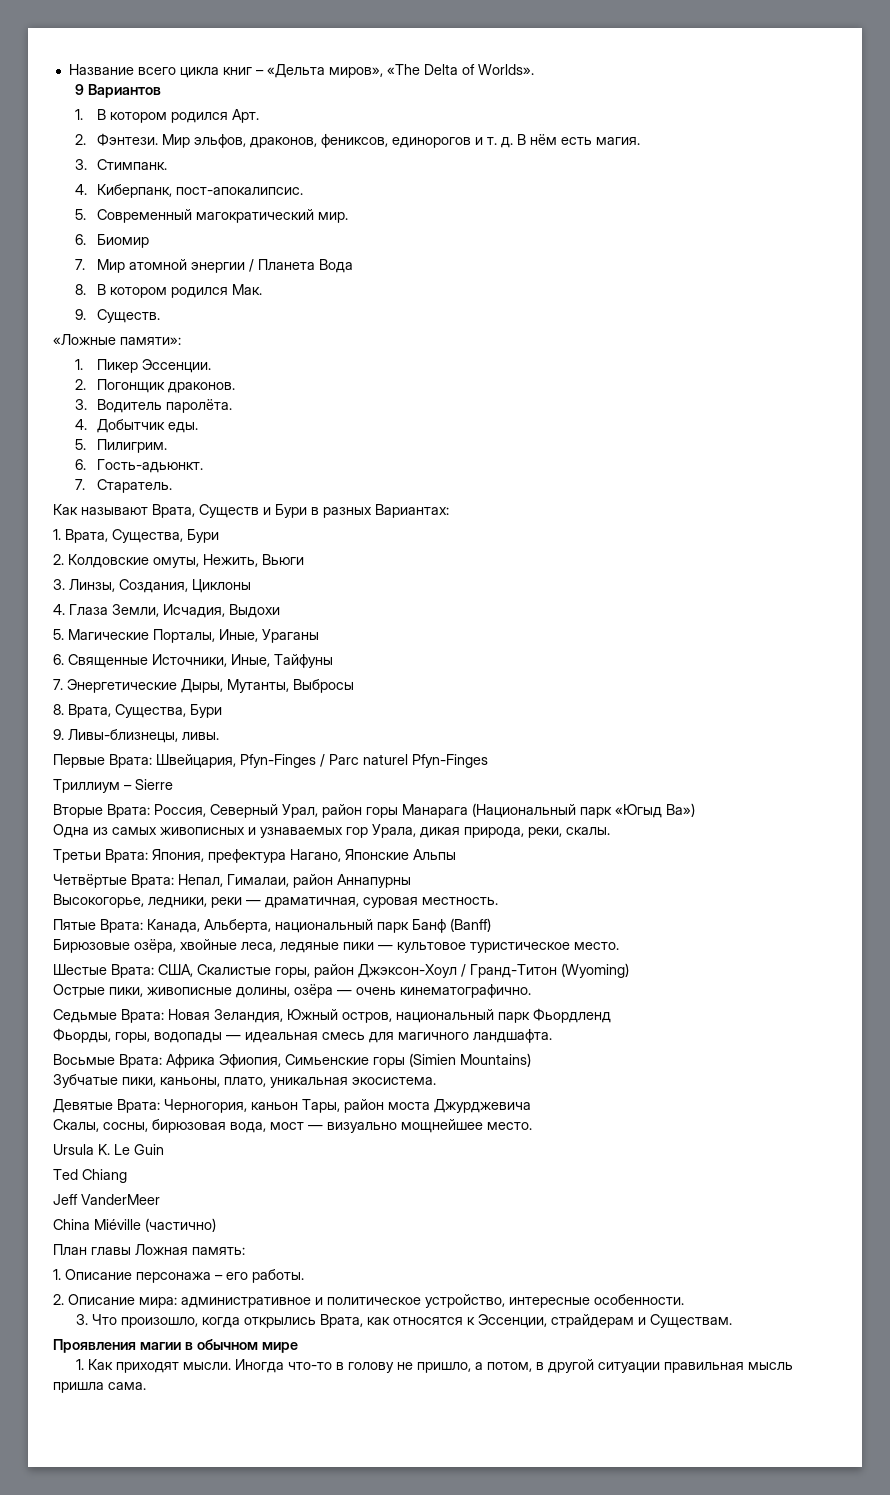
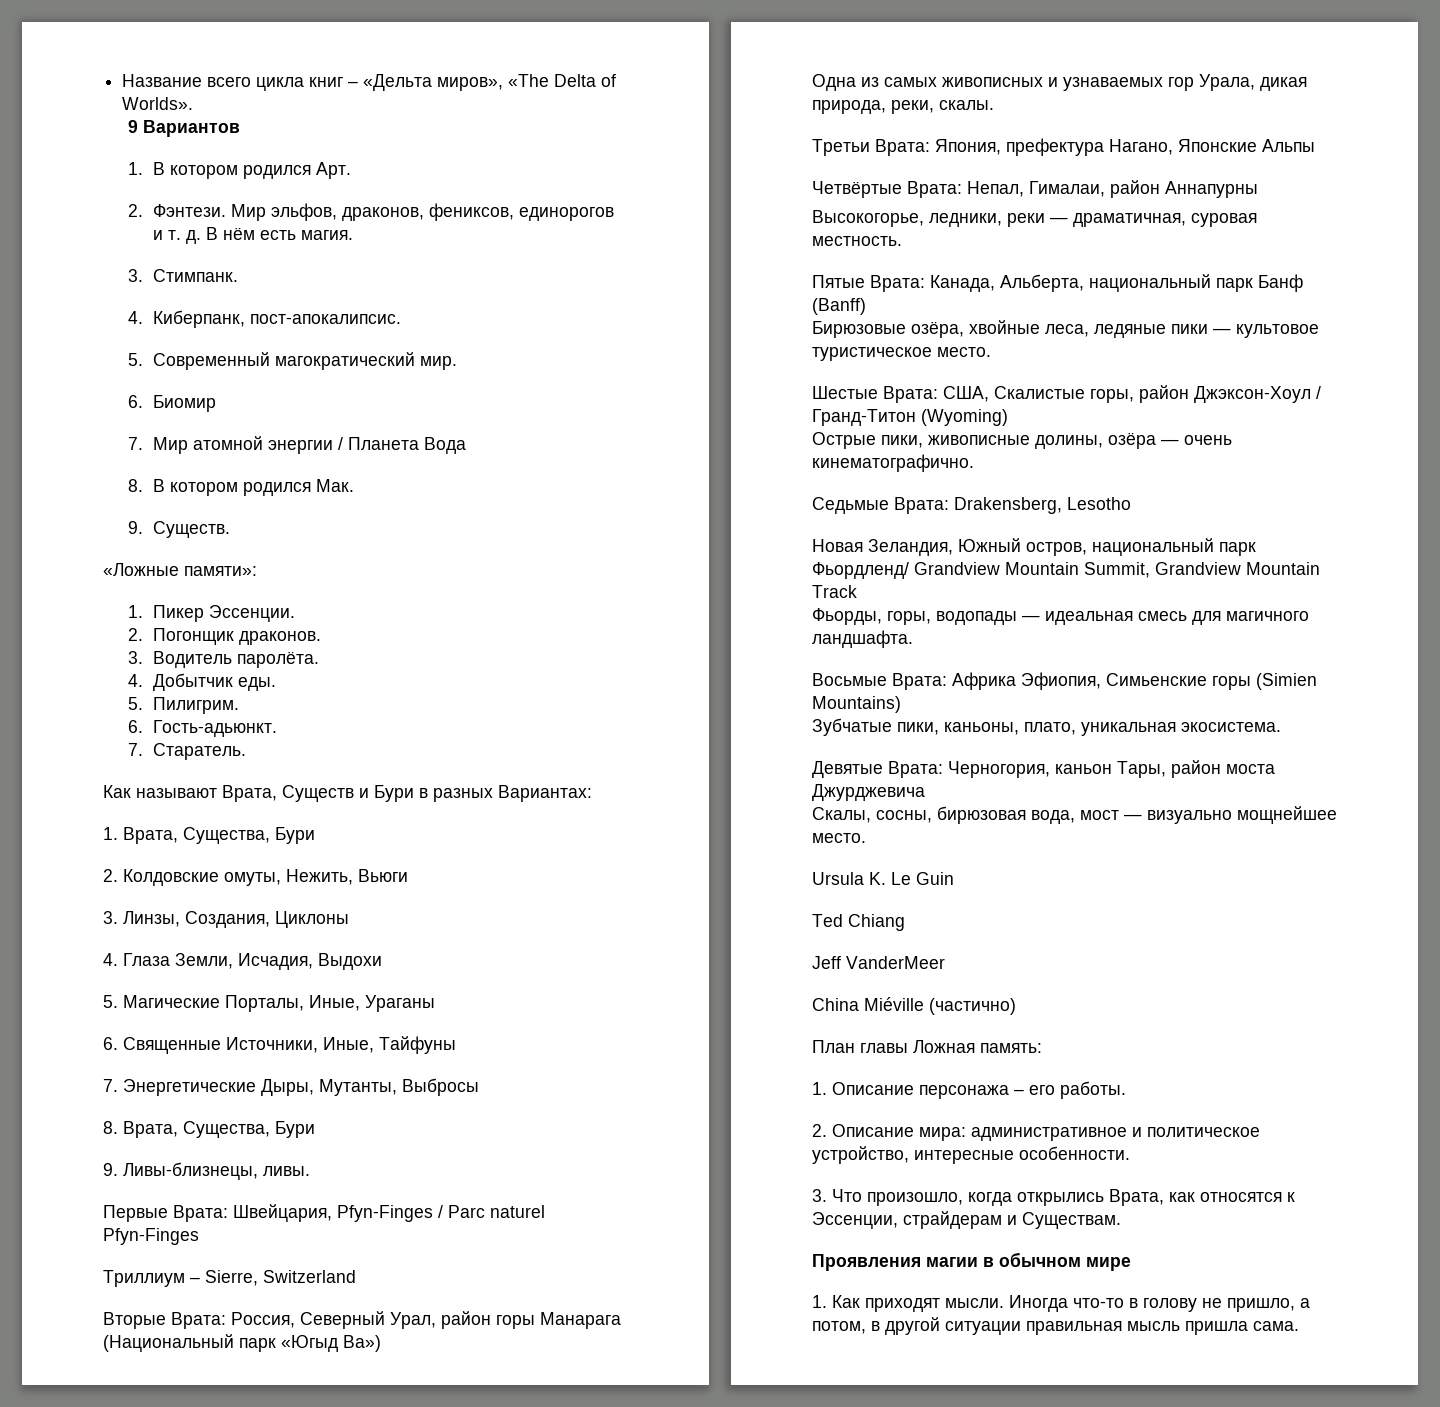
[135,779,173,790] Sierre -> [205,1270,356,1286] Sierre, Switzerland
(164, 1016) none -> [954,497,1131,514] Drakensberg, Lesotho //
[533,1008,611,1023] Фьордленд -> [812,562,1320,579] [812,585,857,598] Фьордленд/ Grandview Mountain Summit, Grandview Mountain Track

